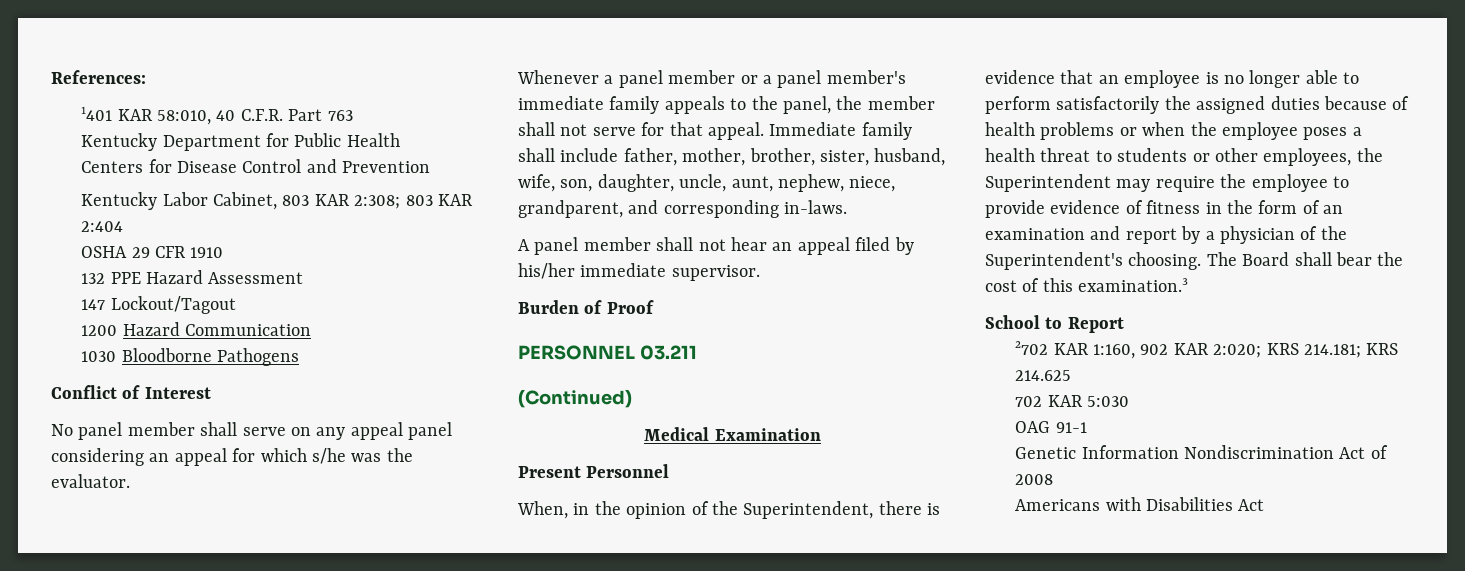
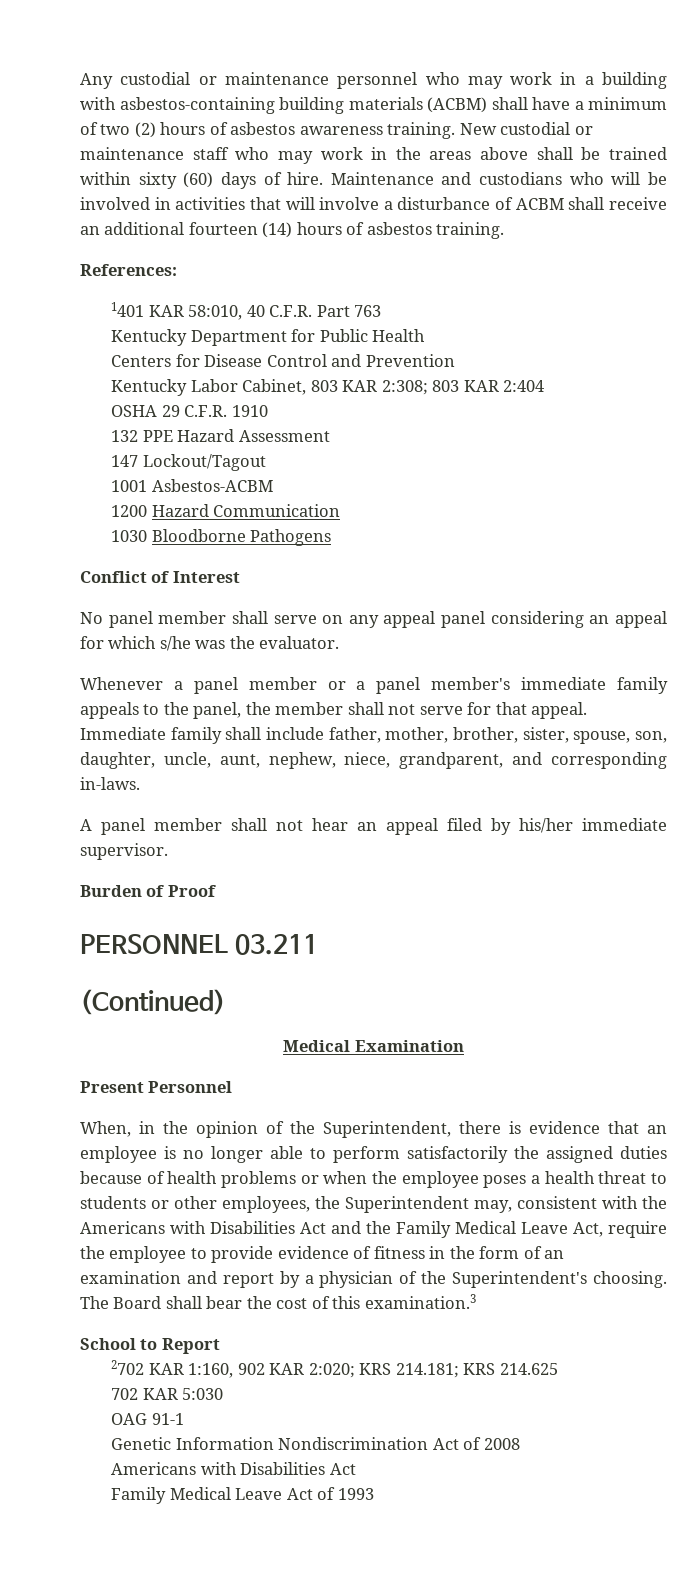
(51, 77) none -> [80,72,667,89] [80,97,667,114] [80,122,593,139] [80,147,667,164] [80,172,667,189] [80,197,667,210] [80,222,505,239] Any custodial or maintenance personnel who may work in a building with asbestos-containing building materials (ACBM) shall have a minimum of two (2) hours of asbestos awareness training. New custodial or maintenance staff who may work in the areas above shall be trained within sixty (60) days of hire. Maintenance and custodians who will be involved in activities that will involve a disturbance of ACBM shall receive an additional fourteen (14) hours of asbestos training. //
[155,246,187,258] CFR -> [184,405,228,417] C.F.R.
(236, 305) none -> [111,479,273,492] // 1001 Asbestos-ACBM
[874,148,946,166] [518,174,555,192] husband, wife, -> [573,731,631,744] spouse,
[1116,179,1151,192] may -> [474,1196,667,1213] [80,1221,603,1238] may, consistent with the Americans with Disabilities Act and the Family Medical Leave Act,
(1265, 505) none -> [111,1487,374,1504] // Family Medical Leave Act of 1993

